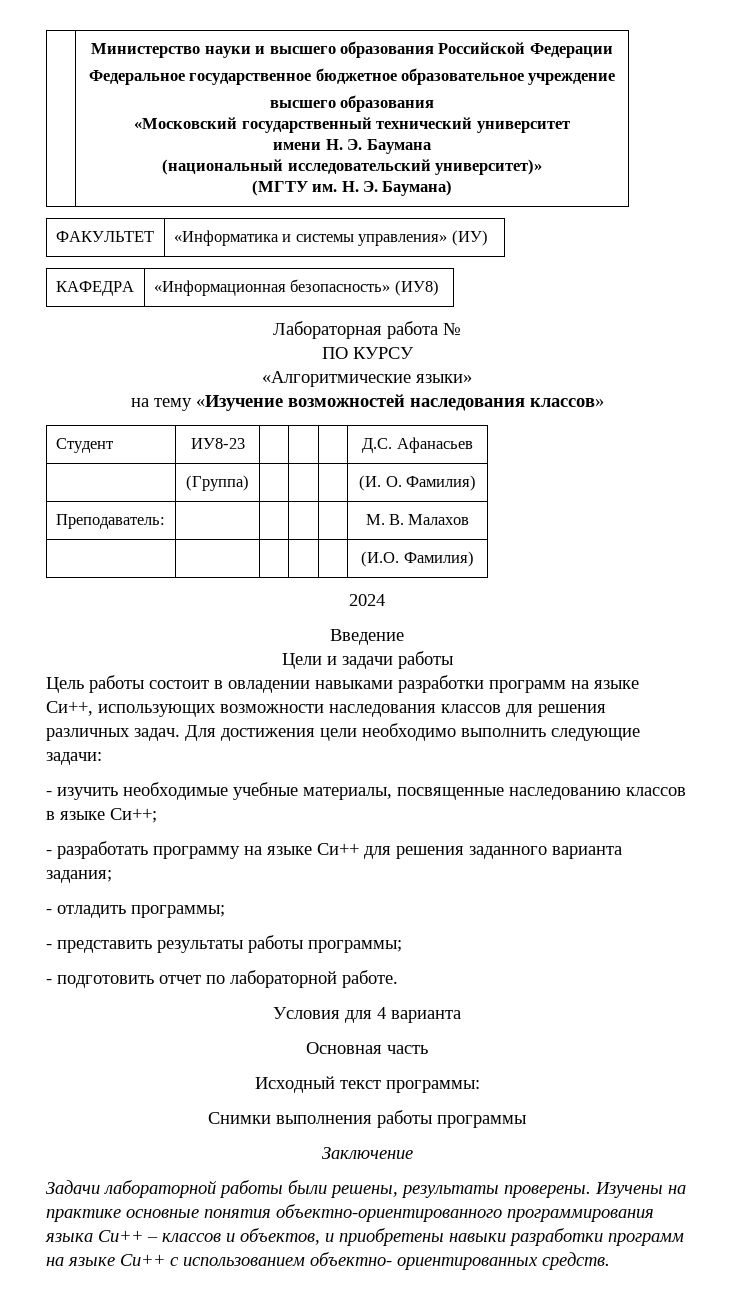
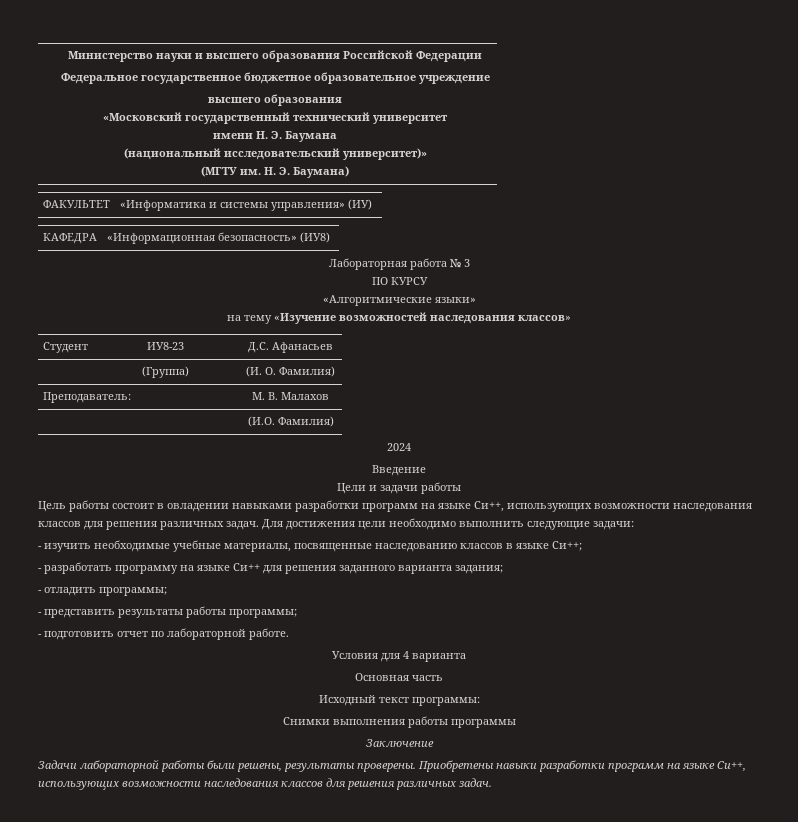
(461, 328) none -> [463,259,470,267] 3
[595,1182,686,1198] [46,1204,654,1222] [45,1228,444,1246] Изучены на практике основные понятия объектно-ориентированного программирования языка Си++ – классов и объектов, и приобретены -> [418,760,494,772] Приобретены
[120,1252,610,1270] Си++ с использованием объектно- ориентированных средств. -> [717,761,746,772] [38,778,492,790] Си++, использующих возможности наследования классов для решения различных задач.

